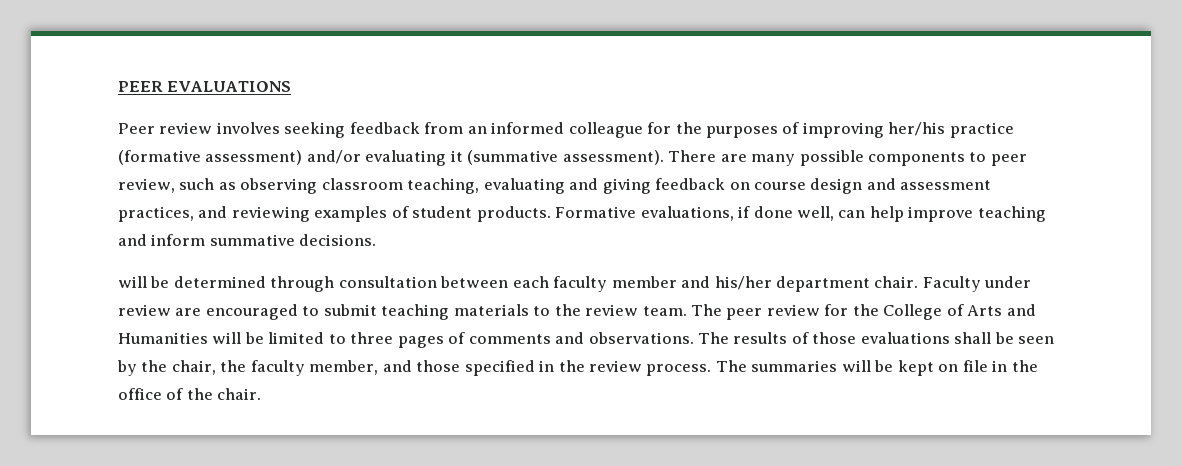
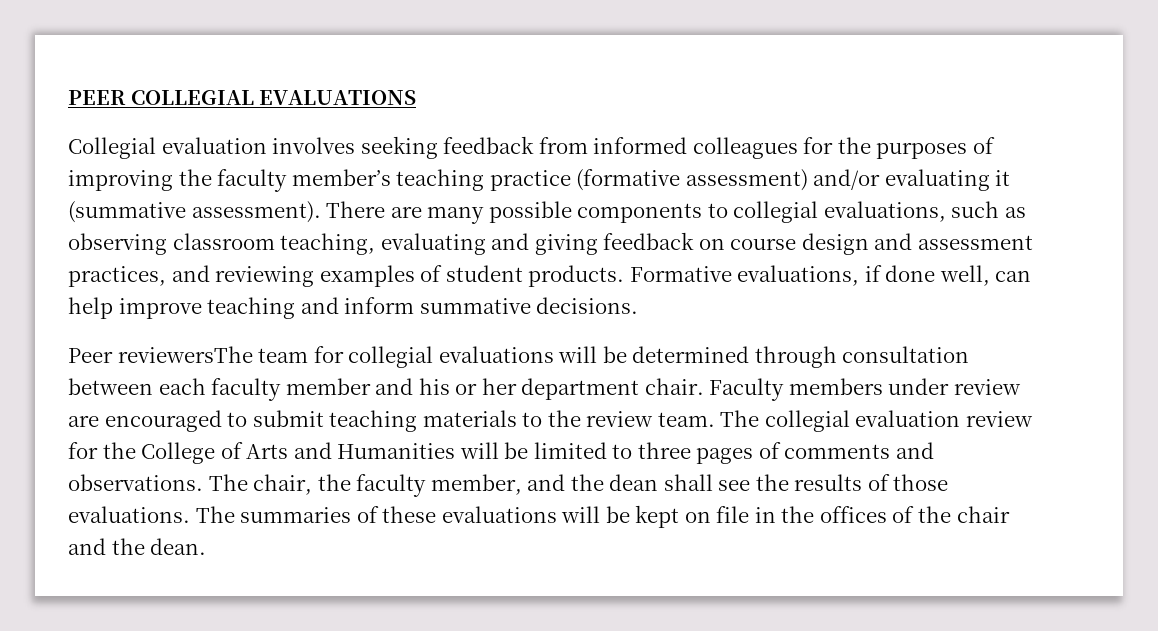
(163, 86) none -> [130,90,254,105] COLLEGIAL
[118,122,213,134] Peer review -> [68,137,267,159] Collegial evaluation
[467,122,643,138] an informed colleague -> [593,137,798,159] informed colleagues
[888,122,946,136] her/his -> [178,169,485,192] the faculty member’s teaching
[990,154,1027,166] [118,178,175,193] peer review, -> [733,201,946,223] collegial evaluations,
(377, 240) none -> [68,346,554,368] Peer reviewersThe team for collegial evaluations
[714,276,772,290] his/her -> [418,378,517,395] his or her
(981, 284) none -> [788,378,883,395] members
[726,308,763,320] peer -> [764,410,961,432] collegial evaluation
[733,332,1055,344] [117,360,168,376] results of those evaluations shall be seen by the -> (248, 482) none
[416,360,838,376] those specified in the review process. The summaries -> [570,474,949,491] [68,506,557,523] the dean shall see the results of those evaluations. The summaries of these evaluations
[118,388,162,400] office -> [819,506,887,523] offices
[217,388,262,400] chair. -> [956,506,1010,523] [68,538,207,555] chair and the dean.

